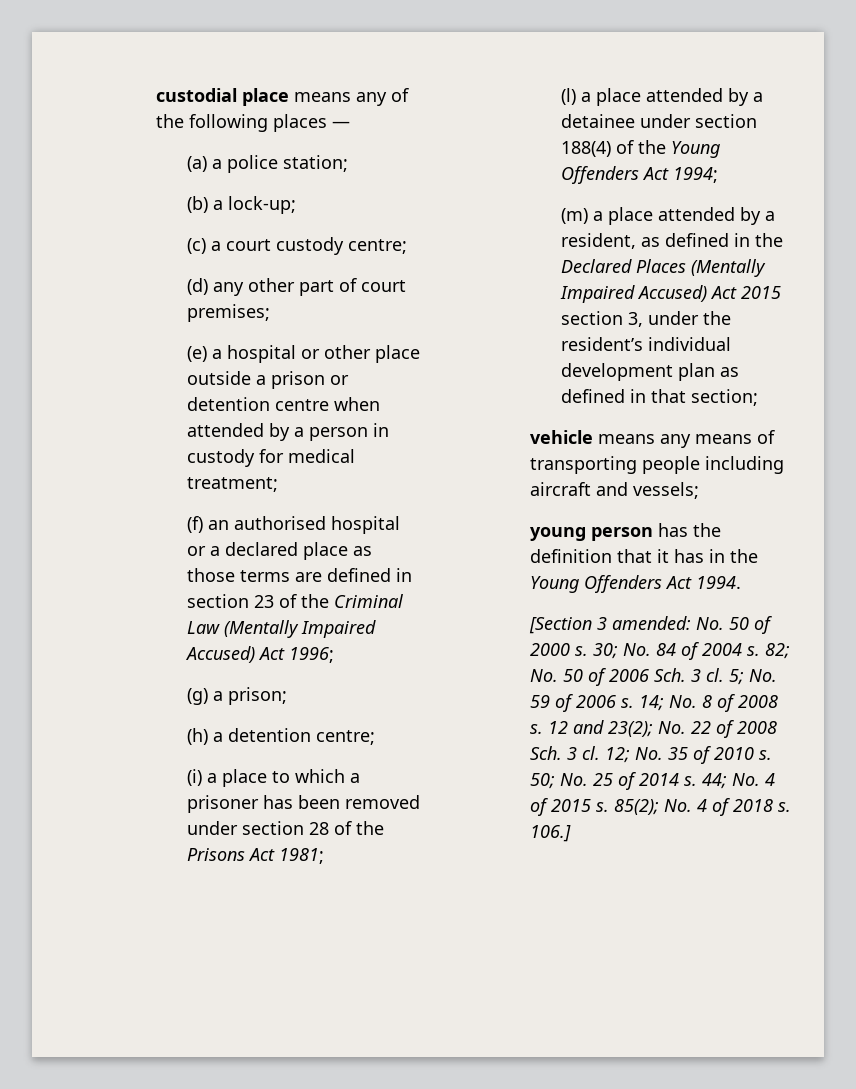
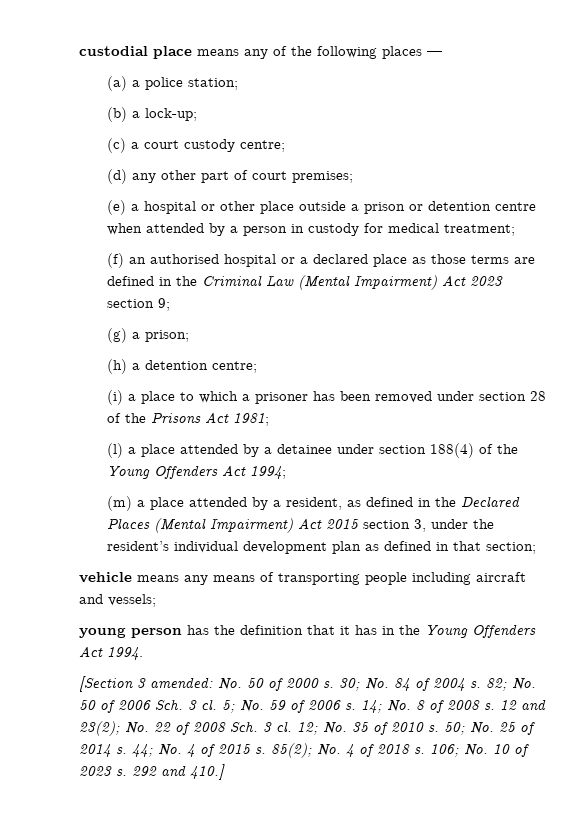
[186,594,403,608] [186,620,376,638] [184,646,334,663] section 23 of the Criminal Law (Mentally Impaired Accused) Act 1996; -> [175,275,503,290] [106,298,170,311] the Criminal Law (Mental Impairment) Act 2023 section 9;
[690,259,766,277] [559,285,707,303] (Mentally Impaired Accused) -> [153,518,293,533] (Mental Impairment)
[529,825,571,842] 106.] -> [429,744,529,757] [78,764,225,780] 106; No. 10 of 2023 s. 292 and 410.]

